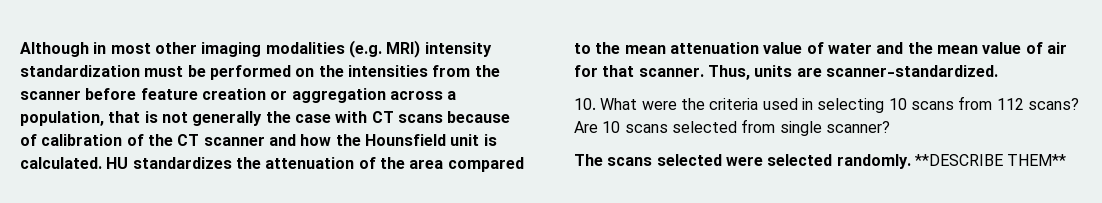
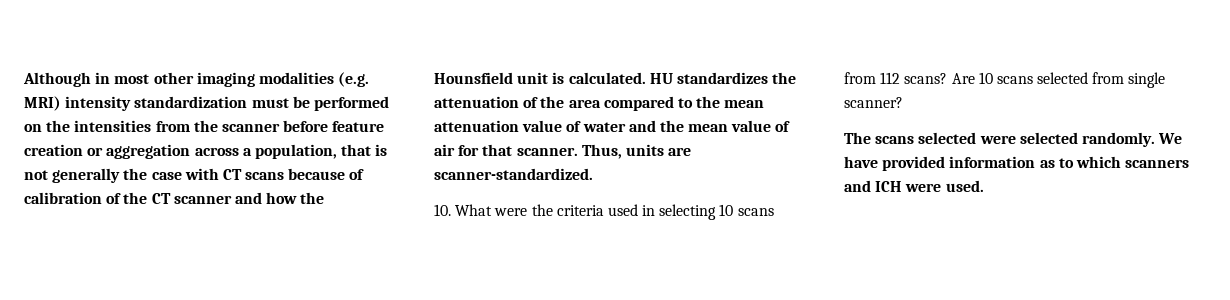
[914,154,1067,166] **DESCRIBE THEM** -> [1158,133,1183,144] [844,156,1190,171] [844,180,984,192] We have provided information as to which scanners and ICH were used.

